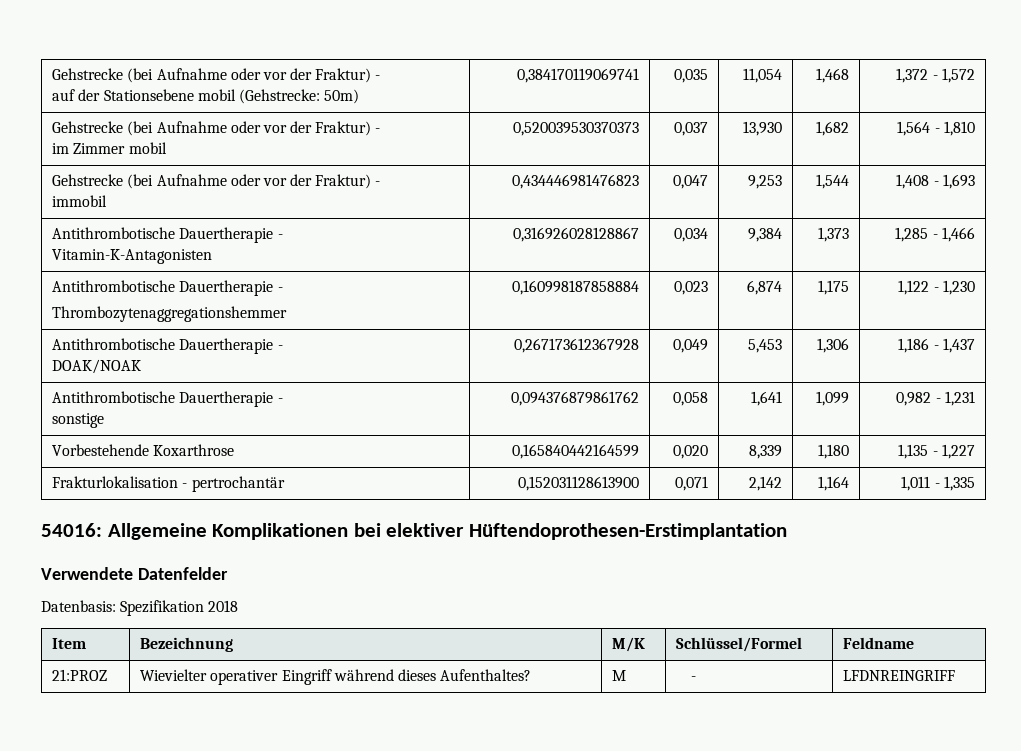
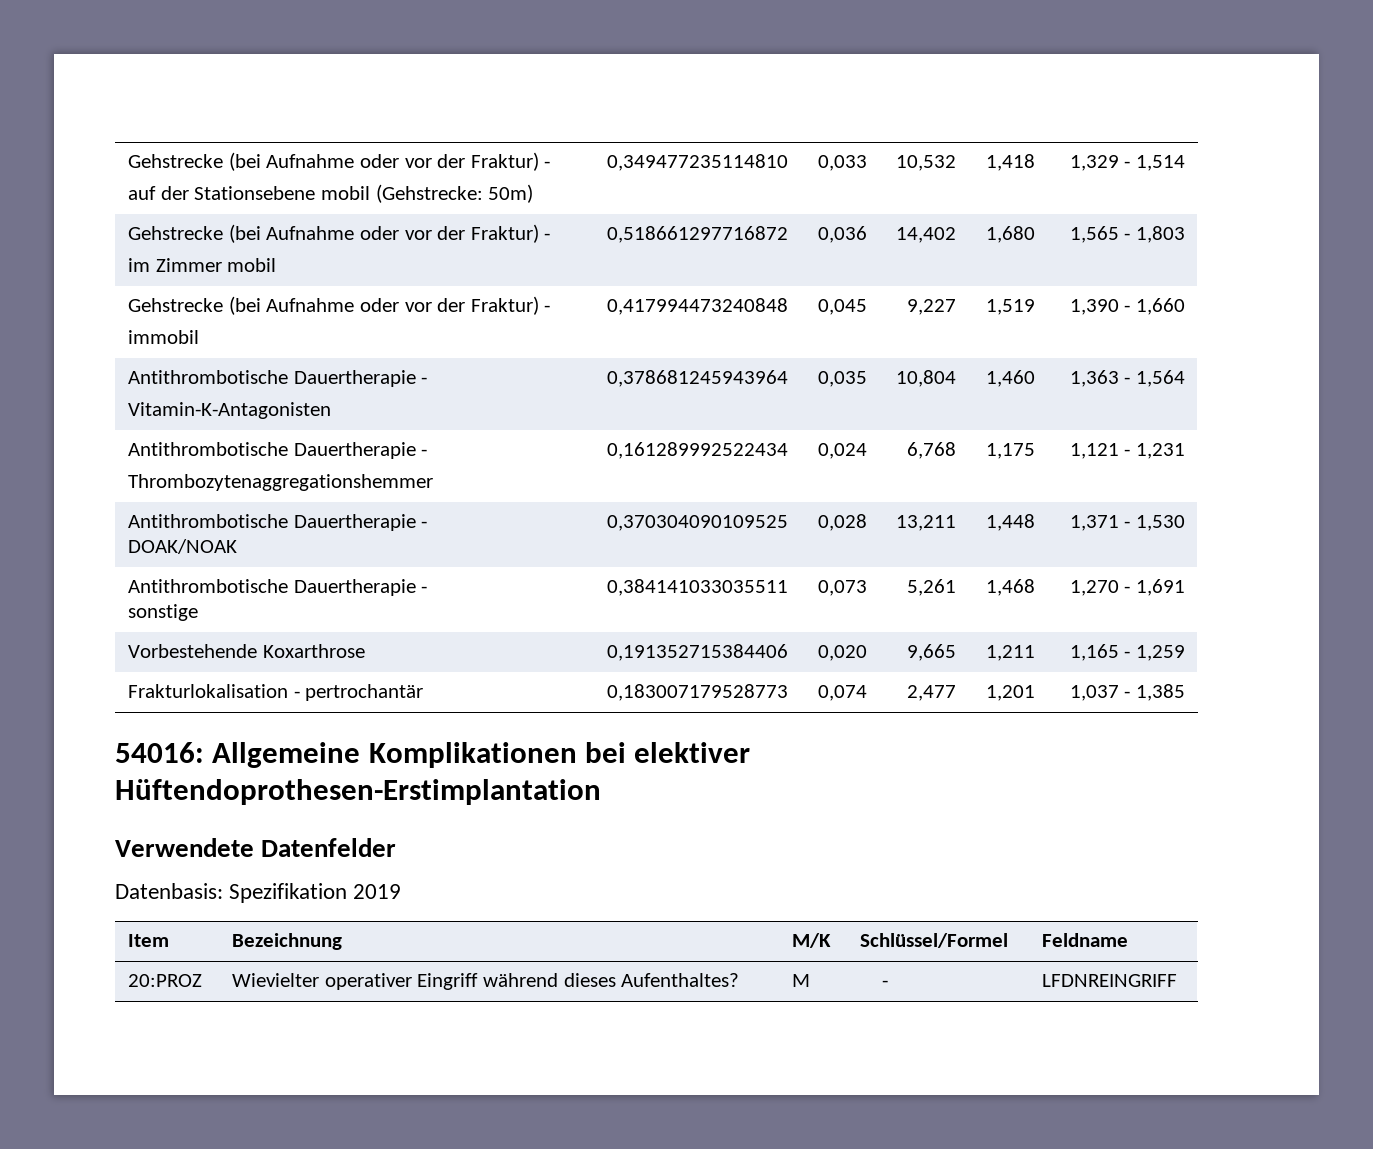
[516,68,639,83] [673,69,708,83] [742,68,782,83] [815,68,849,83] [896,68,975,83] 0,384170119069741 | 0,035 | 11,054 | 1,468 | 1,372 - 1,572 -> [606,154,788,171] [817,155,867,171] [895,155,956,171] [985,154,1035,171] [1069,155,1185,171] 0,349477235114810 | 0,033 | 10,532 | 1,418 | 1,329 - 1,514
[512,122,639,136] [673,122,708,136] [742,121,782,136] [815,121,849,136] [897,121,975,136] 0,520039530370373 | 0,037 | 13,930 | 1,682 | 1,564 - 1,810 -> [606,226,788,243] [817,226,867,243] [895,227,956,243] [985,226,1035,243] [1069,226,1185,243] 0,518661297716872 | 0,036 | 14,402 | 1,680 | 1,565 - 1,803
[511,174,639,189] [672,175,708,189] [747,175,782,189] [815,174,849,189] [896,174,975,189] [52,227,283,243] [52,249,213,264] [512,227,639,242] [673,228,708,242] [747,228,782,242] [817,227,849,242] [895,227,975,242] [52,280,283,296] [52,306,288,322] [511,280,639,295] [673,281,708,295] [746,280,782,295] [817,280,849,295] [898,280,975,295] [52,338,283,354] [52,359,142,374] [513,338,639,353] [672,339,708,353] [747,339,782,353] [816,338,849,353] [898,338,975,353] [52,391,283,407] [52,413,105,428] [510,391,639,406] [672,392,708,406] [750,391,782,406] [815,391,849,406] [896,391,975,406] 0,434446981476823 | 0,047 | 9,253 | 1,544 | 1,408 - 1,693 // Antithrombotische Dauertherapie - // Vitamin-K-Antagonisten | 0,316926028128867 | 0,034 | 9,384 | 1,373 | 1,285 - 1,466 // Antithrombotische Dauertherapie - // Thrombozytenaggregationshemmer | 0,160998187858884 | 0,023 | 6,874 | 1,175 | 1,122 - 1,230 // Antithrombotische Dauertherapie - // DOAK/NOAK | 0,267173612367928 | 0,049 | 5,453 | 1,306 | 1,186 - 1,437 // Antithrombotische Dauertherapie - // sonstige | 0,094376879861762 | 0,058 | 1,641 | 1,099 | 0,982 - 1,231 -> [606,298,788,315] [817,299,867,315] [906,299,956,315] [985,299,1035,315] [1069,298,1185,315] [128,370,428,387] [128,402,332,419] [606,370,788,387] [817,371,867,387] [895,370,956,387] [985,370,1035,387] [1069,370,1185,387] [128,442,428,459] [128,474,434,491] [606,442,788,459] [817,443,867,459] [906,442,956,459] [985,443,1035,459] [1069,443,1185,459] [128,514,428,531] [128,539,238,554] [606,515,788,531] [817,514,867,531] [895,515,956,531] [985,514,1035,531] [1069,515,1185,531] [128,579,428,596] [128,604,199,621] [606,579,788,596] [817,580,867,596] [906,579,956,596] [985,579,1035,596] [1069,579,1185,596] 0,417994473240848 | 0,045 | 9,227 | 1,519 | 1,390 - 1,660 // Antithrombotische Dauertherapie - // Vitamin-K-Antagonisten | 0,378681245943964 | 0,035 | 10,804 | 1,460 | 1,363 - 1,564 // Antithrombotische Dauertherapie - // Thrombozytenaggregationshemmer | 0,161289992522434 | 0,024 | 6,768 | 1,175 | 1,121 - 1,231 // Antithrombotische Dauertherapie - // DOAK/NOAK | 0,370304090109525 | 0,028 | 13,211 | 1,448 | 1,371 - 1,530 // Antithrombotische Dauertherapie - // sonstige | 0,384141033035511 | 0,073 | 5,261 | 1,468 | 1,270 - 1,691
[511,444,639,459] 0,165840442164599 -> [606,644,788,661] 0,191352715384406
[748,445,782,459] [817,444,849,459] [898,444,975,459] [52,476,285,492] [517,476,639,491] [674,476,708,491] [748,476,782,491] [817,476,849,491] [901,476,975,491] 8,339 | 1,180 | 1,135 - 1,227 // Frakturlokalisation - pertrochantär | 0,152031128613900 | 0,071 | 2,142 | 1,164 | 1,011 - 1,335 -> [906,644,956,661] [985,645,1035,661] [1069,644,1185,661] [128,684,424,701] [606,684,788,701] [817,685,867,701] [906,685,956,701] [985,685,1035,701] [1069,684,1185,701] 9,665 | 1,211 | 1,165 - 1,259 // Frakturlokalisation - pertrochantär | 0,183007179528773 | 0,074 | 2,477 | 1,201 | 1,037 - 1,385
[208,600,239,612] 2018 -> [353,884,402,899] 2019
[52,669,108,681] 21:PROZ -> [128,974,203,987] 20:PROZ

